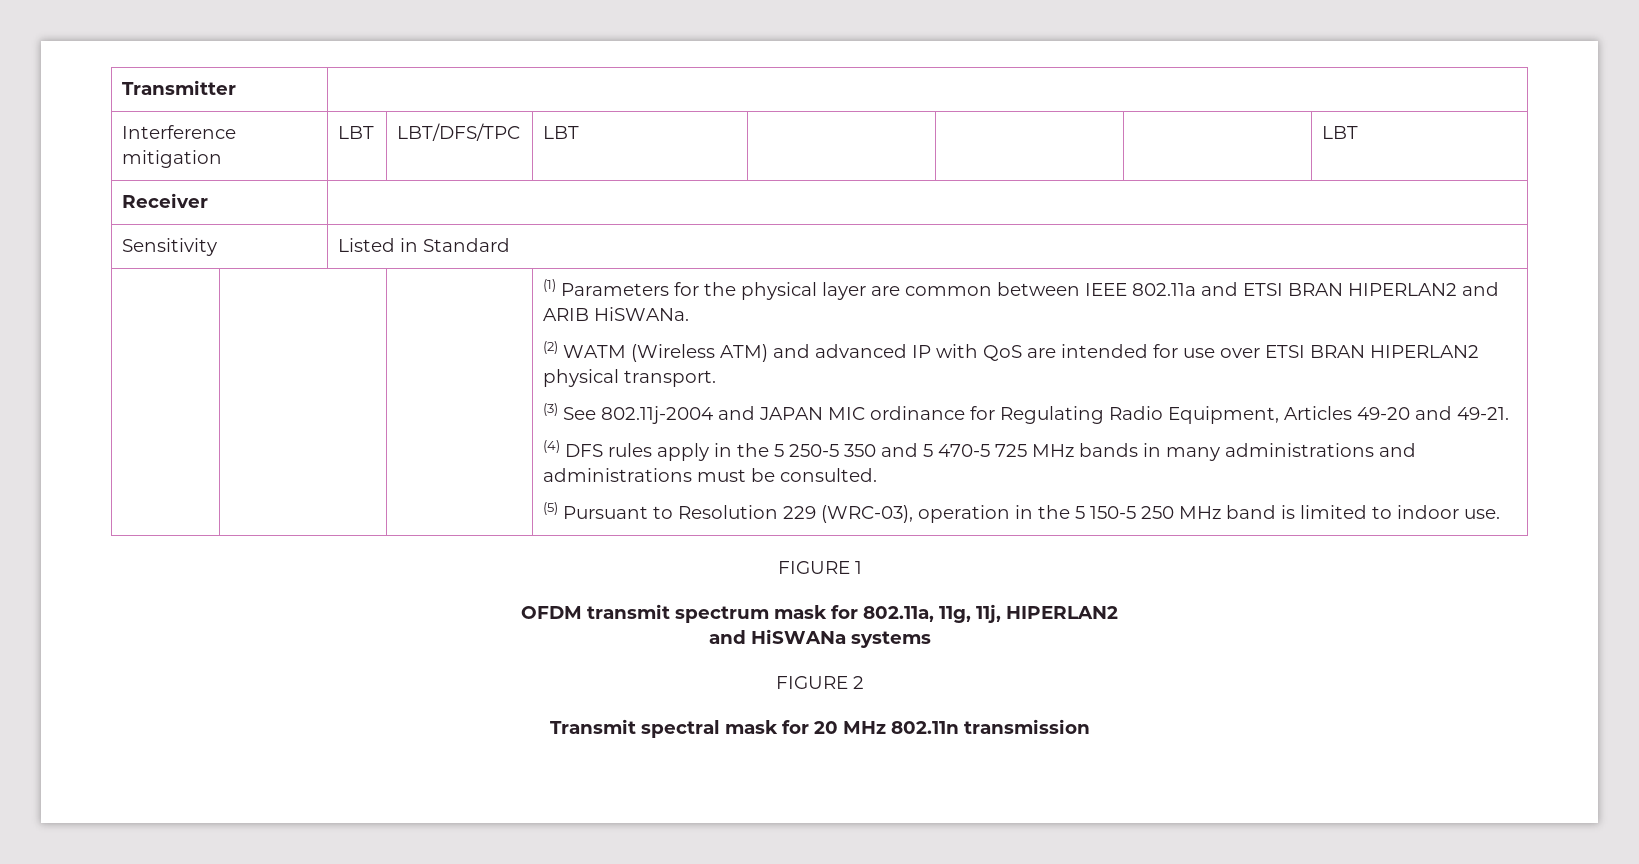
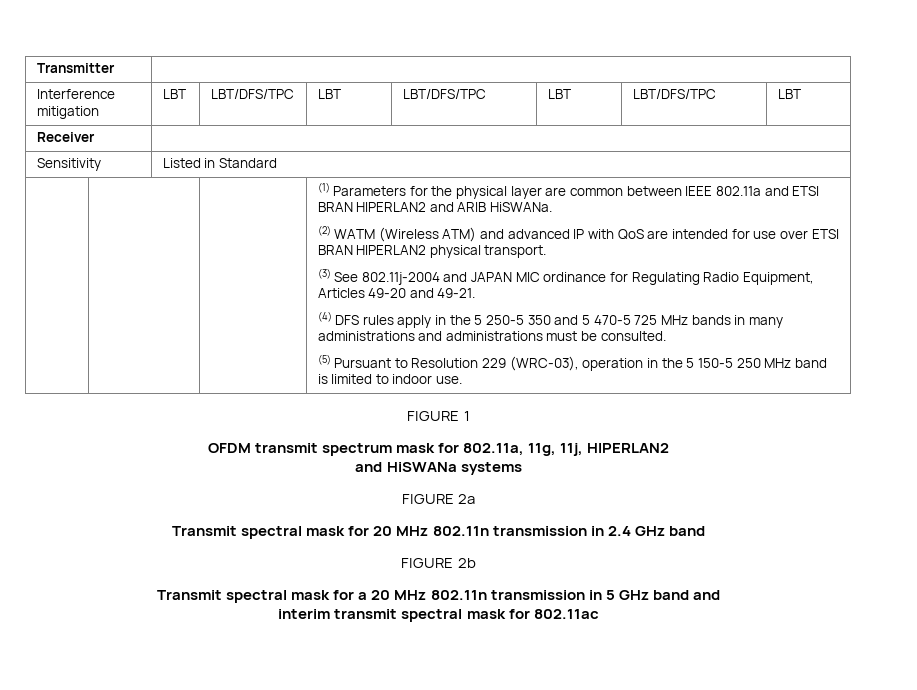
(580, 132) | | -> [402,89,486,99] [547,89,571,99] [632,89,716,99] LBT/DFS/TPC | LBT | LBT/DFS/TPC
[852,676,864,689] 2 -> [458,494,476,504] 2a
(1090, 726) none -> [590,526,705,536] [401,558,476,568] [157,590,720,603] [278,609,599,622] in 2.4 GHz band // FIGURE 2b // Transmit spectral mask for a 20 MHz 802.11n transmission in 5 GHz band and // interim transmit spectral mask for 802.11ac

